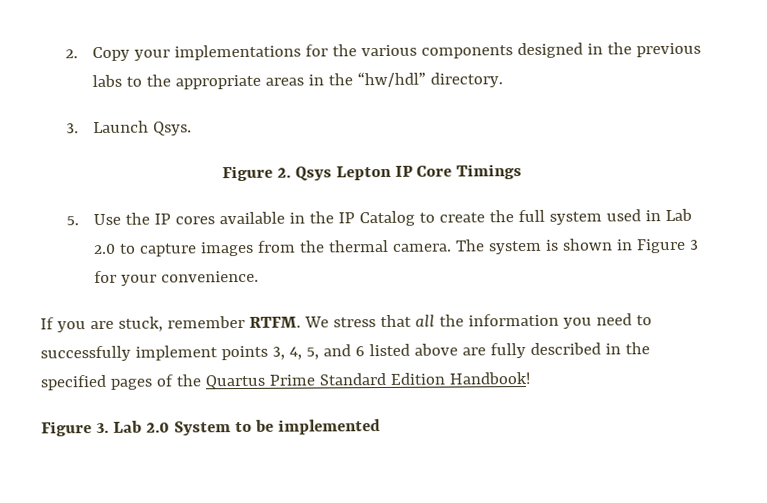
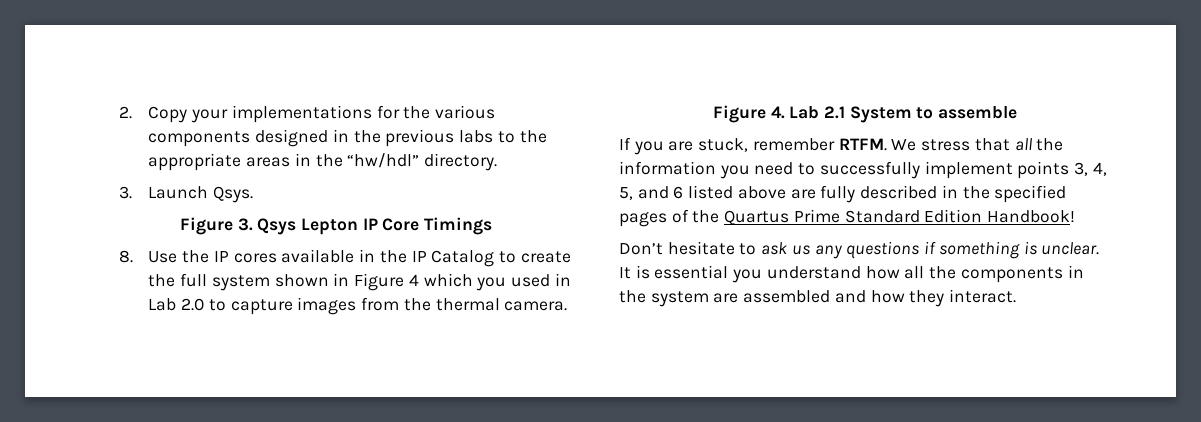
[276,167,291,178] 2. -> [237,218,253,231] 3.
[66,216,80,226] 5. -> [119,250,134,263] 8.
(603, 218) none -> [274,273,507,291] shown in Figure 4 which you
[455,238,699,255] [94,270,260,286] The system is shown in Figure 3 for your convenience. -> [712,105,1018,123] // Figure 4. Lab 2.1 System to assemble
[41,419,381,437] Figure 3. Lab 2.0 System to be implemented -> [619,241,1100,259] [619,265,1084,283] [619,289,1017,307] Don’t hesitate to ask us any questions if something is unclear. It is essential you understand how all the components in the system are assembled and how they interact.

